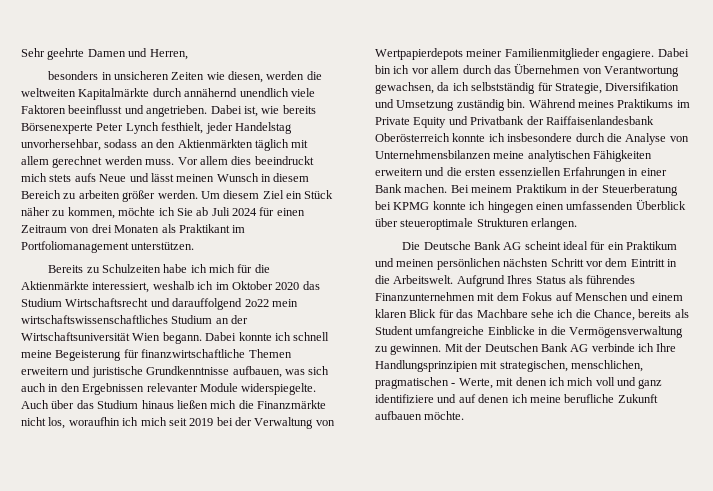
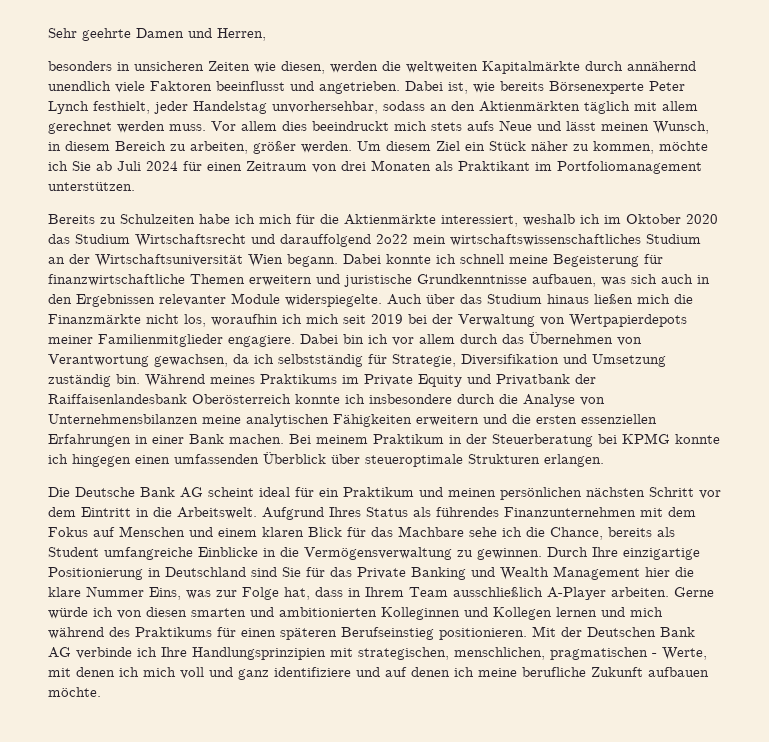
[216,173,259,182] Wunsch -> [653,121,709,134] Wunsch,
[78,190,120,199] arbeiten -> [190,141,248,154] arbeiten,
(442, 349) none -> [547,547,700,560] [48,566,694,580] [48,586,714,600] [48,607,663,620] [48,627,527,640] Durch Ihre einzigartige Positionierung in Deutschland sind Sie für das Private Banking und Wealth Management hier die klare Nummer Eins, was zur Folge hat, dass in Ihrem Team ausschließlich A-Player arbeiten. Gerne würde ich von diesen smarten und ambitionierten Kolleginnen und Kollegen lernen und mich während des Praktikums für einen späteren Berufseinstieg positionieren.

